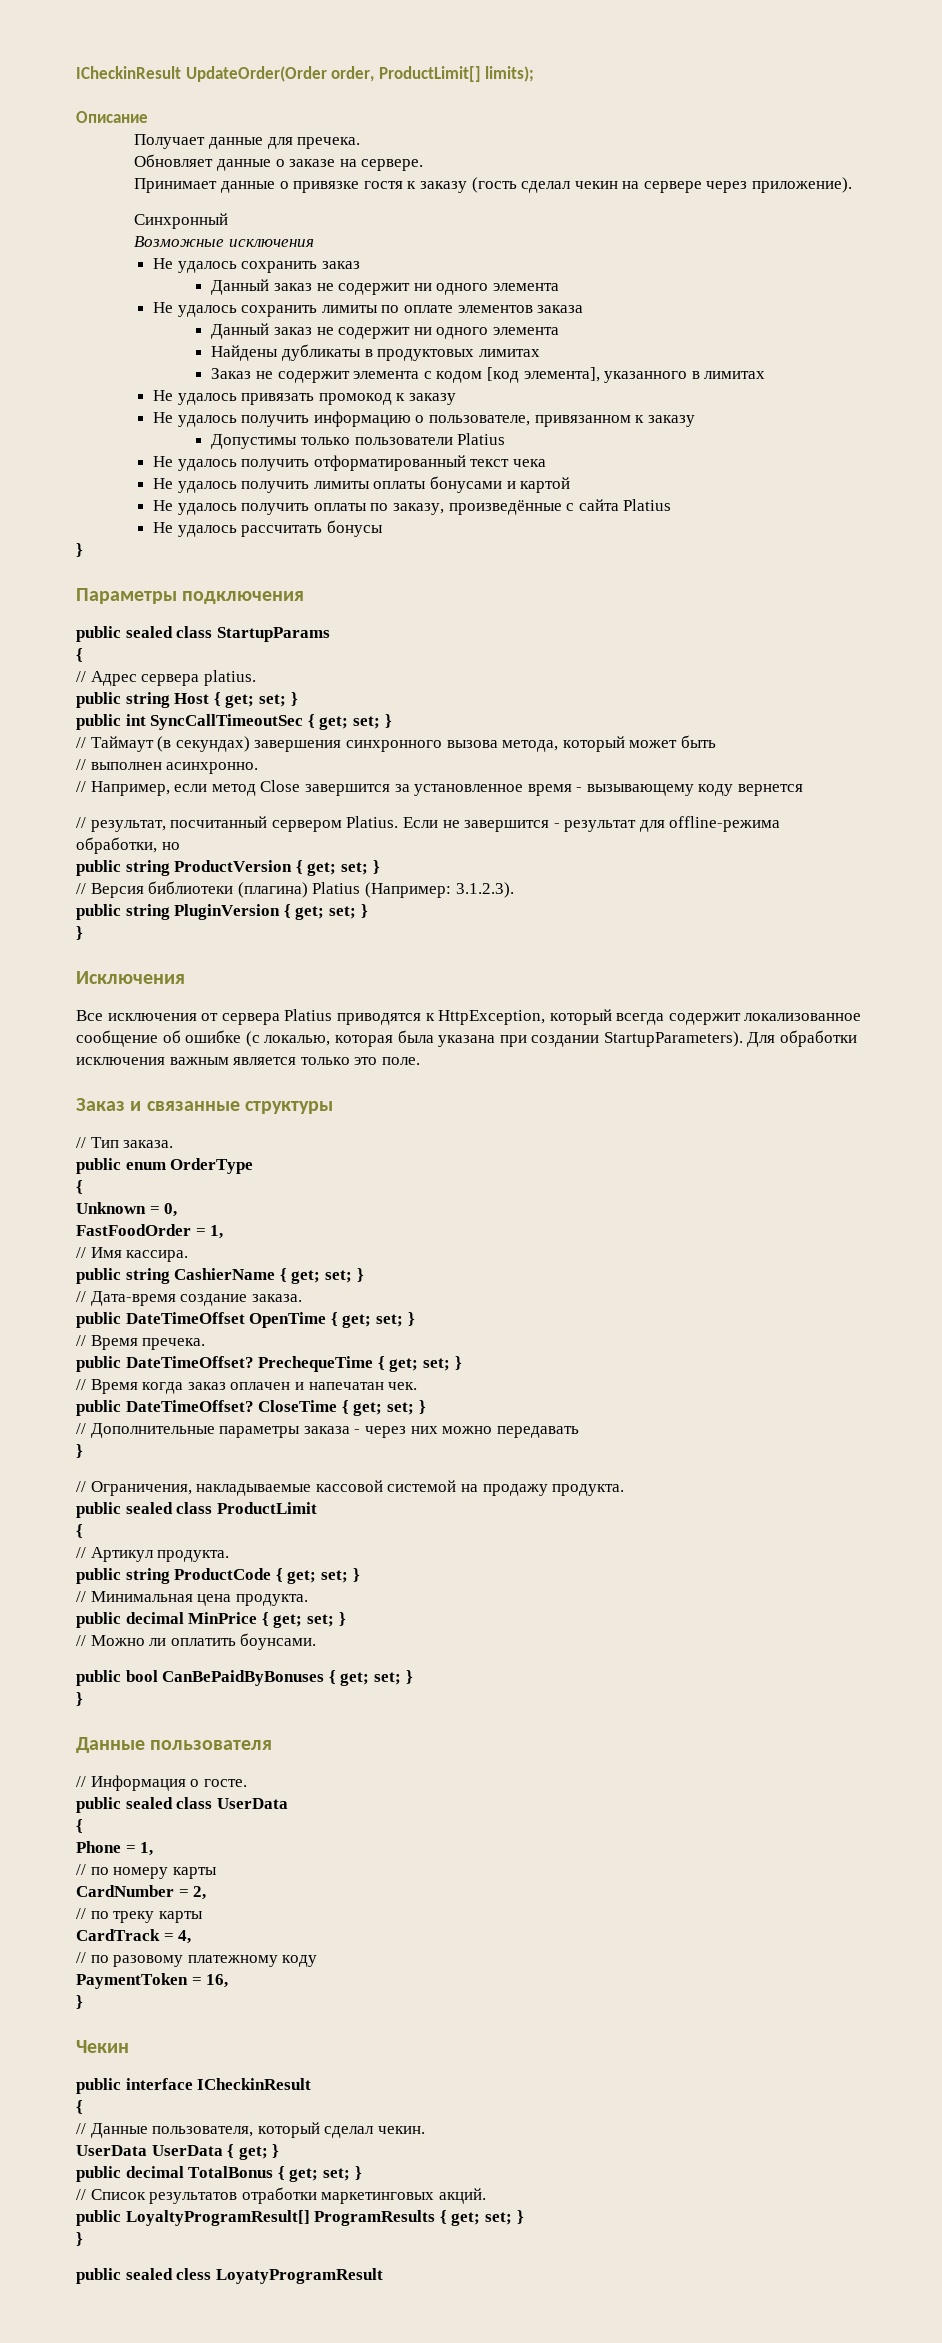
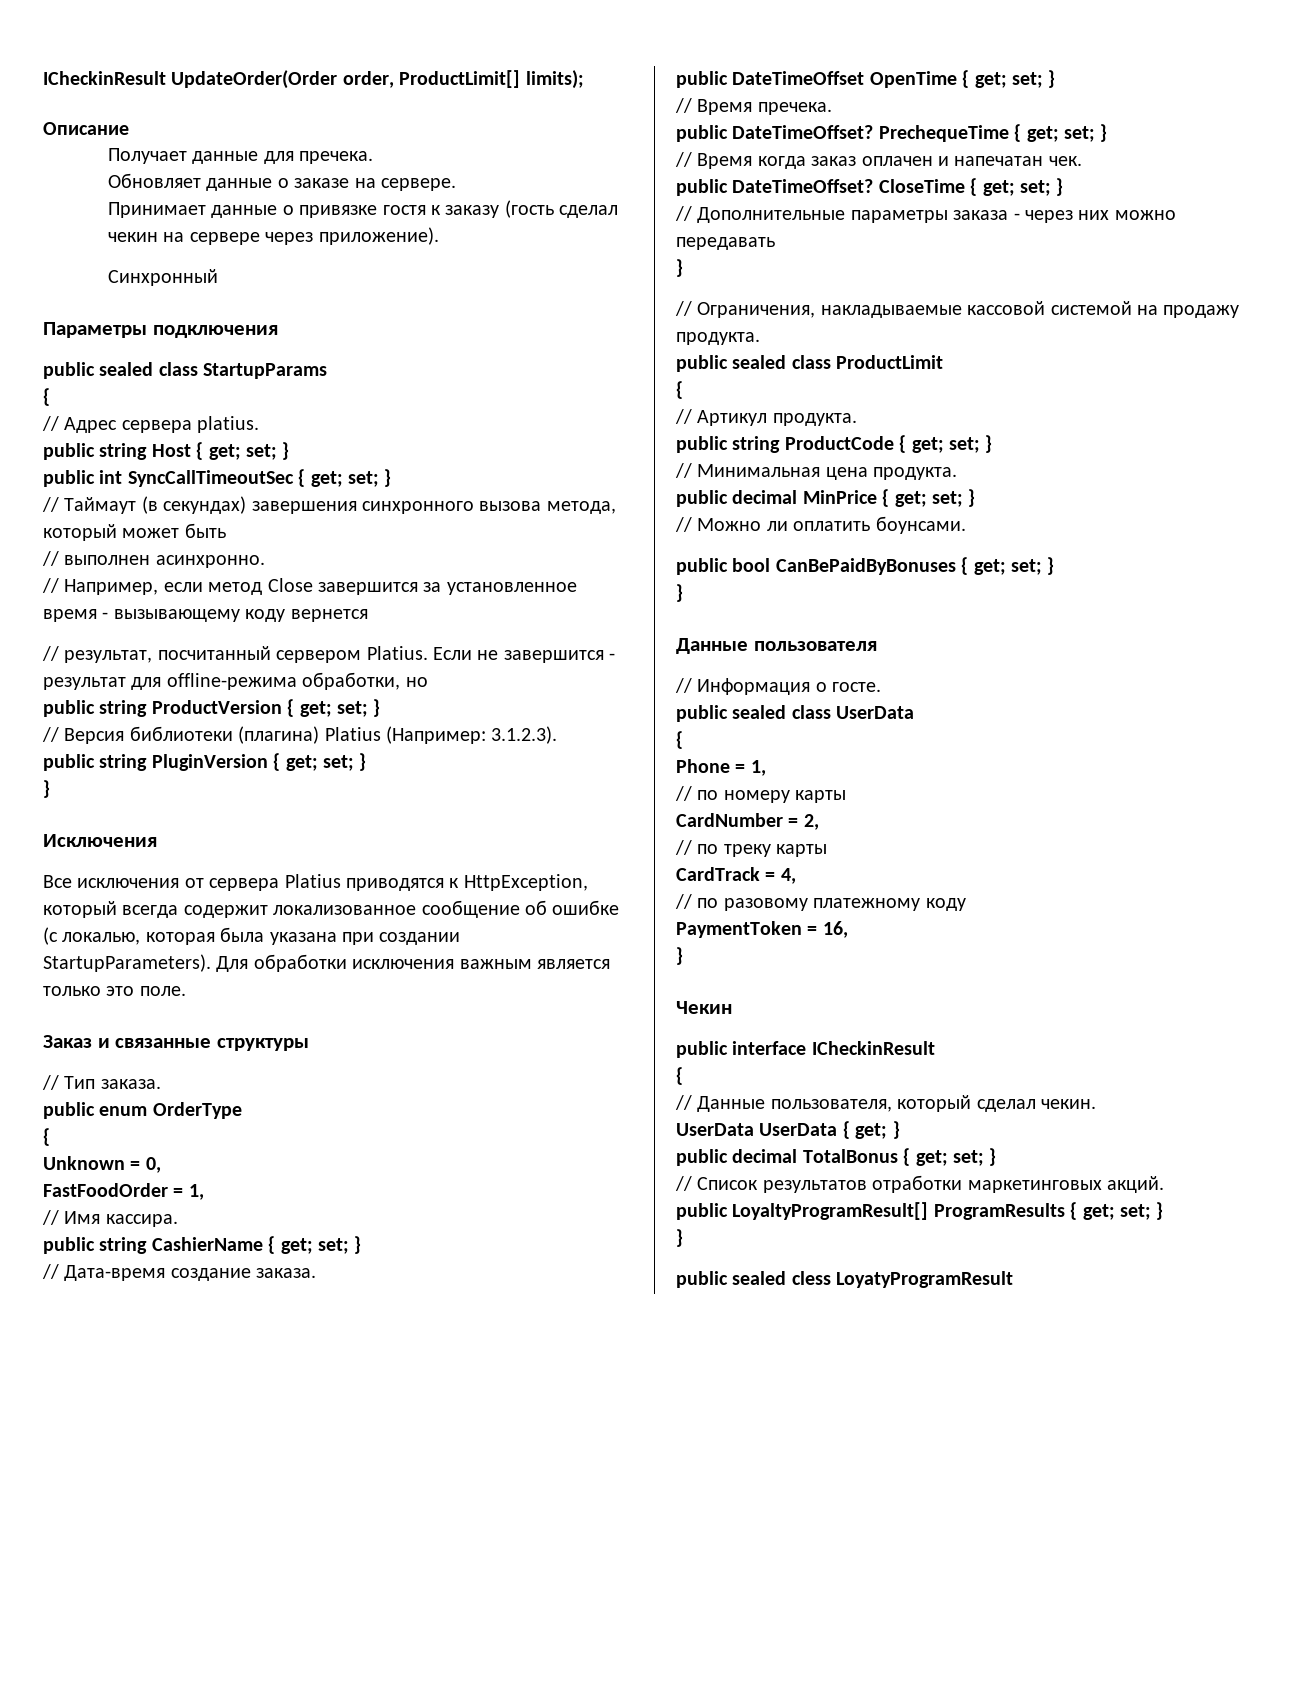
[134,236,314,247] [153,258,360,273] [211,279,559,295] [153,302,584,317] [211,323,559,339] [211,344,540,361] [211,367,766,383] [153,390,457,405] [153,411,695,427] [211,433,506,449] [153,455,547,471] [153,476,571,493] [153,499,672,515] [153,520,383,537] [76,543,83,557] // Возможные исключения // Не удалось сохранить заказ // Данный заказ не содержит ни одного элемента // Не удалось сохранить лимиты по оплате элементов заказа // Данный заказ не содержит ни одного элемента // Найдены дубликаты в продуктовых лимитах // Заказ не содержит элемента с кодом [код элемента], указанного в лимитах // Не удалось привязать промокод к заказу // Не удалось получить информацию о пользователе, привязанном к заказу // Допустимы только пользователи Platius // Не удалось получить отформатированный текст чека // Не удалось получить лимиты оплаты бонусами и картой // Не удалось получить оплаты по заказу, произведённые с сайта Platius // Не удалось рассчитать бонусы // } -> (219, 277) none

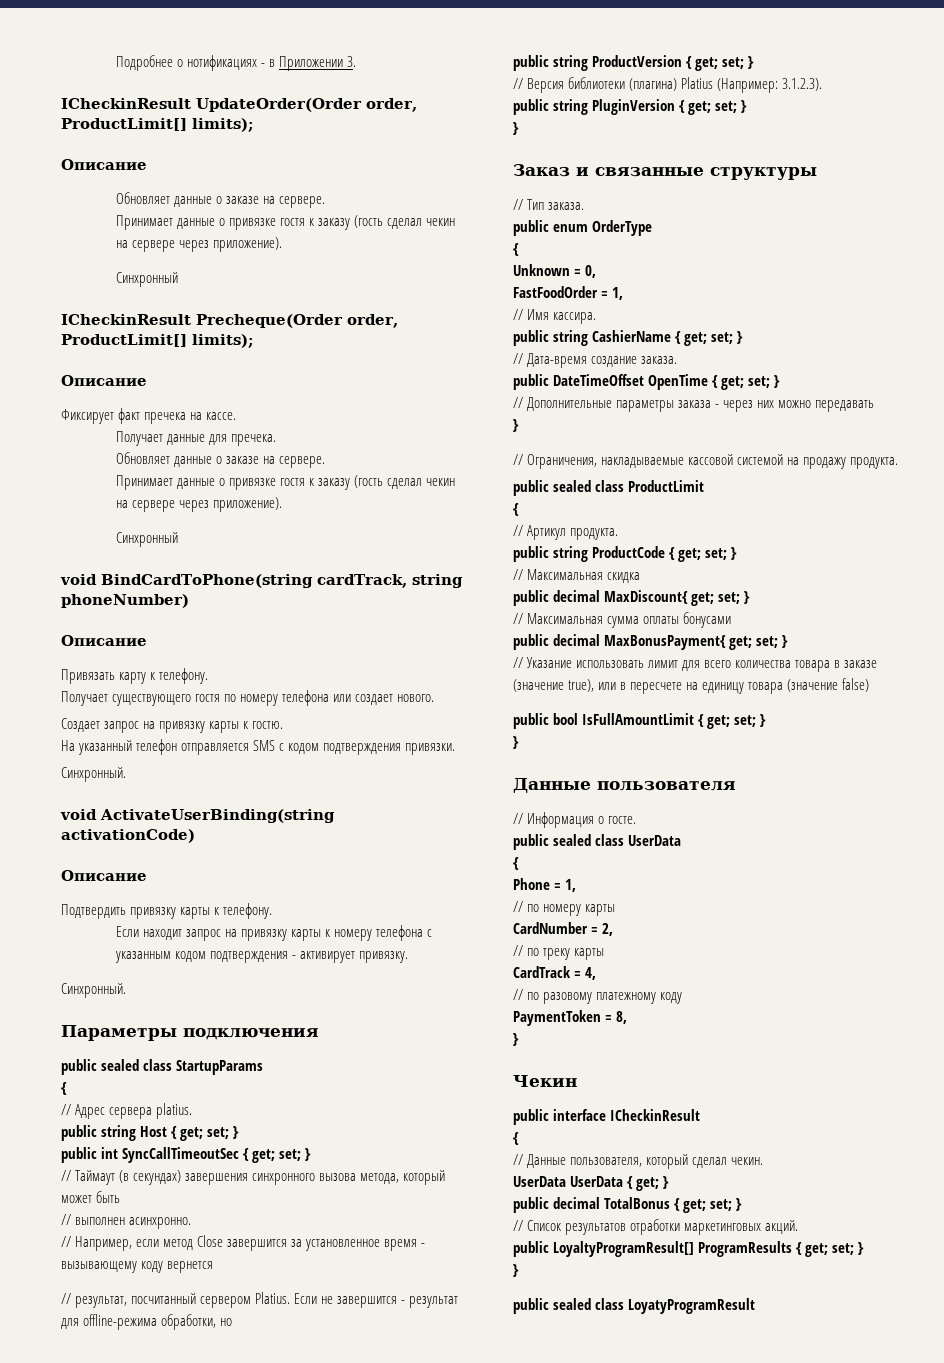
(43, 78) none -> [115,55,357,71] Подробнее о нотификациях - в Приложении 3. //
(129, 128) none -> [115,192,326,208] [115,215,456,230] [115,237,283,252] [115,272,178,287] [61,314,398,328] [61,334,254,348] [61,375,147,386] [61,408,237,424] // Обновляет данные о заказе на сервере. // Принимает данные о привязке гостя к заказу (гость сделал чекин на сервере через приложение). // Синхронный // ICheckinResult Precheque(Order order, ProductLimit[] limits); // Описание // Фиксирует факт пречека на кассе.
(219, 277) none -> [60,574,463,588] [61,594,189,608] [61,635,147,646] [61,668,209,684] [61,690,435,706] [61,718,284,733] [61,739,456,755] [61,767,126,782] [60,809,335,823] [61,829,195,843] [61,870,147,881] [61,903,273,919] [115,925,433,941] [114,951,409,963] [61,983,126,998] // void BindCardToPhone(string cardTrack, string phoneNumber) // Описание // Привязать карту к телефону. // Получает существующего гостя по номеру телефона или создает нового. // Создает запрос на привязку карты к гостю. // На указанный телефон отправляется SMS с кодом подтверждения привязки. // Синхронный. // void ActivateUserBinding(string activationCode) // Описание // Подтвердить привязку карты к телефону. // Если находит запрос на привязку карты к номеру телефона с указанным кодом подтверждения - активирует привязку. // Синхронный.
[43,834,157,847] [43,874,588,891] [43,900,620,918] [43,927,461,945] [43,954,610,972] [43,986,186,996] // Исключения // Все исключения от сервера Platius приводятся к HttpException, который всегда содержит локализованное сообщение об ошибке (с локалью, которая была указана при создании StartupParameters). Для обработки исключения важным является только это поле. -> (519, 128) none
[675,98,832,115] [676,124,1108,142] [675,152,1082,169] [676,178,1064,196] // // Время пречека. // public DateTimeOffset? PrechequeTime { get; set; } // // Время когда заказ оплачен и напечатан чек. // public DateTimeOffset? CloseTime { get; set; } -> (781, 381) none
[697,464,958,480] [676,489,976,507] [675,516,966,534] Минимальная цена продукта. // public decimal MinPrice { get; set; } // // Можно ли оплатить боунсами. -> [527,569,641,583] [513,590,751,606] [513,612,732,628] [513,634,789,650] [513,657,878,672] [513,678,870,694] Максимальная скидка // public decimal MaxDiscount{ get; set; } // // Максимальная сумма оплаты бонусами // public decimal MaxBonusPayment{ get; set; } // // Указание использовать лимит для всего количества товара в заказе (значение true), или в пересчете на единицу товара (значение false)
[775,558,956,575] CanBePaidByBonuses -> [582,713,695,725] IsFullAmountLimit
[822,921,848,938] 16, -> [616,1011,628,1024] 8,
[791,1271,831,1285] cless -> [595,1298,625,1310] class

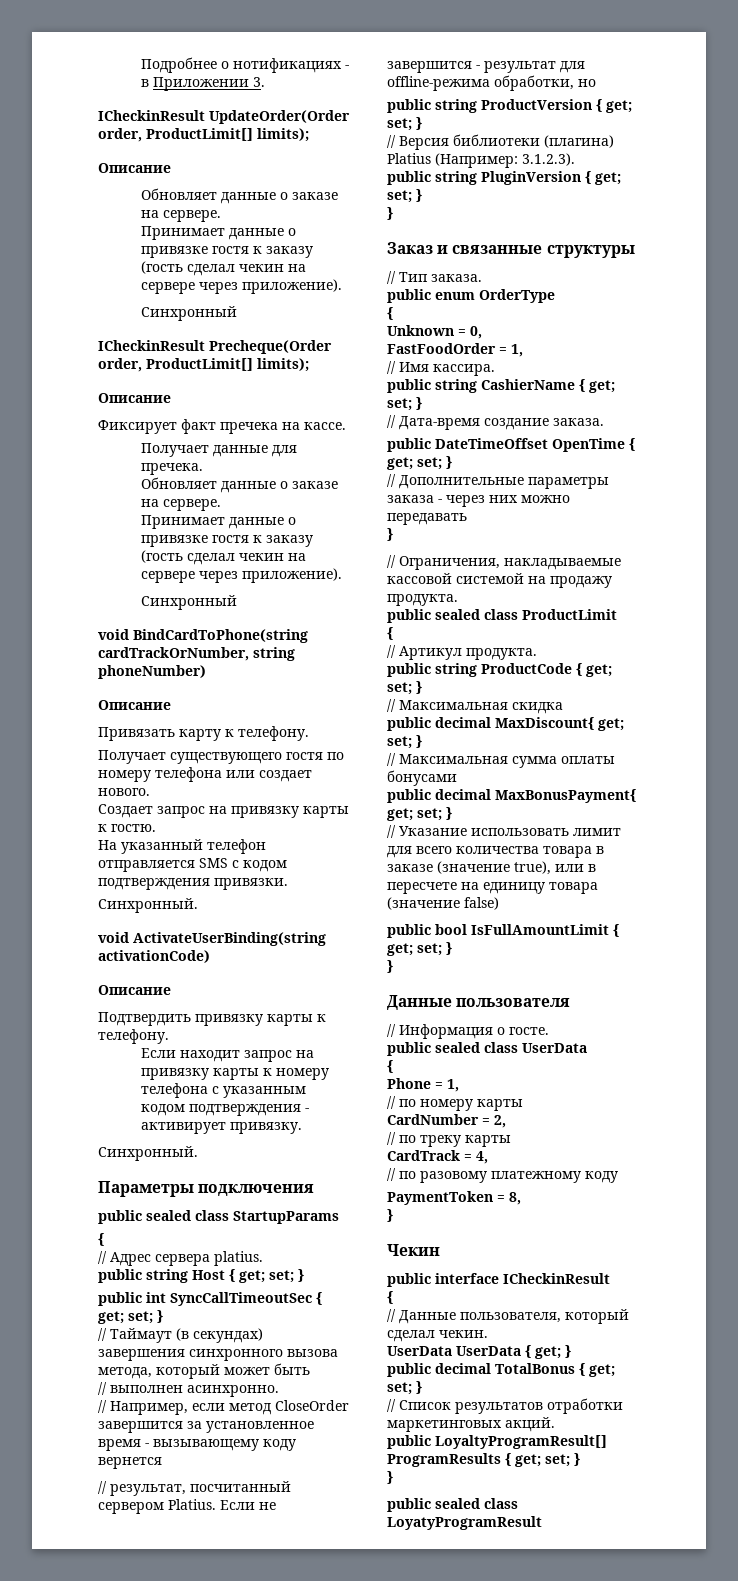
[316,574,407,588] cardTrack, -> [98,647,249,661] cardTrackOrNumber,
[197,1235,224,1247] Close -> [275,1400,349,1411] CloseOrder

